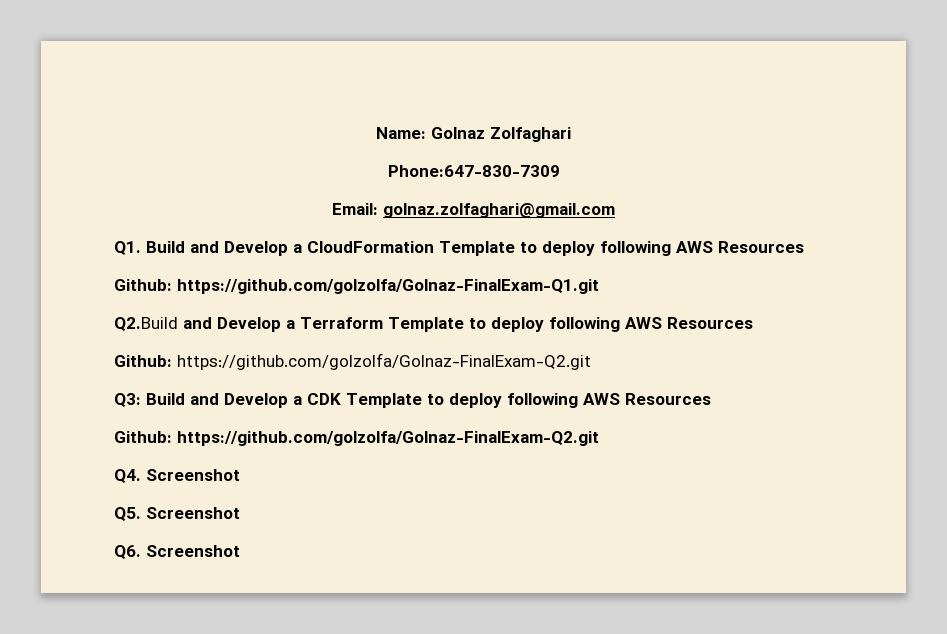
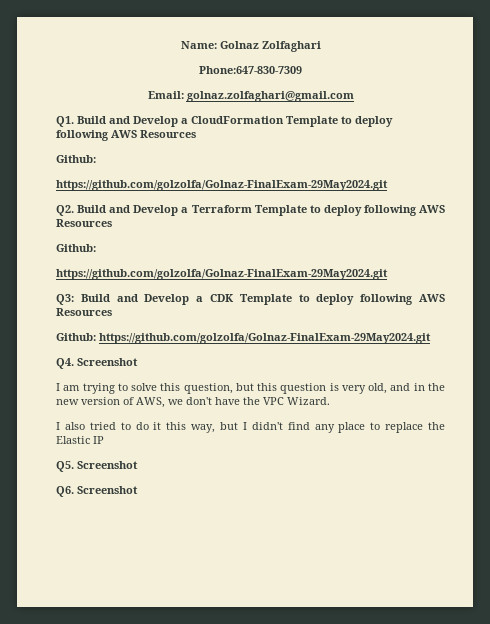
[177,279,599,294] [114,317,178,331] https://github.com/golzolfa/Golnaz-FinalExam-Q1.git // Q2.Build -> [56,180,388,191] [56,205,107,216] // https://github.com/golzolfa/Golnaz-FinalExam-29May2024.git // Q2. Build
[177,353,591,370] https://github.com/golzolfa/Golnaz-FinalExam-Q2.git -> [56,269,388,280] // https://github.com/golzolfa/Golnaz-FinalExam-29May2024.git
[177,431,599,446] https://github.com/golzolfa/Golnaz-FinalExam-Q2.git -> [99,333,431,344] https://github.com/golzolfa/Golnaz-FinalExam-29May2024.git
(240, 475) none -> [56,383,445,394] [56,397,330,408] [56,422,445,433] [56,436,104,444] // I am trying to solve this question, but this question is very old, and in the new version of AWS, we don't have the VPC Wizard. // I also tried to do it this way, but I didn't find any place to replace the Elastic IP

